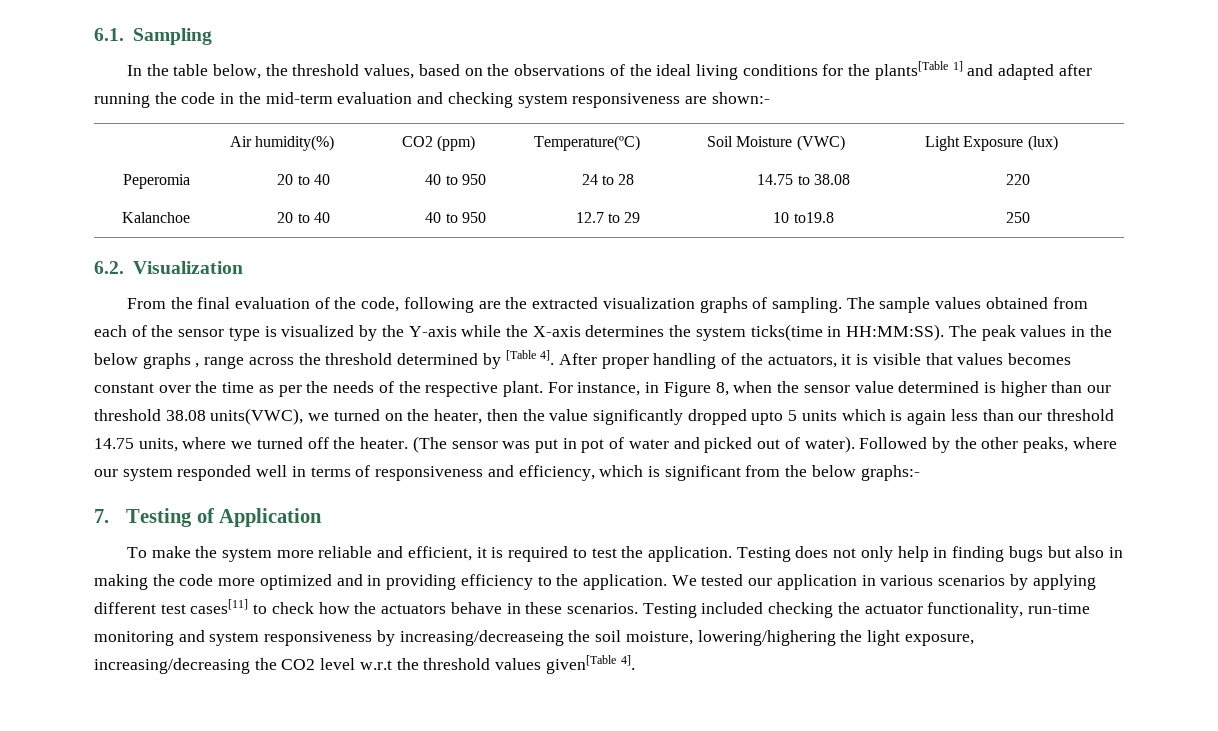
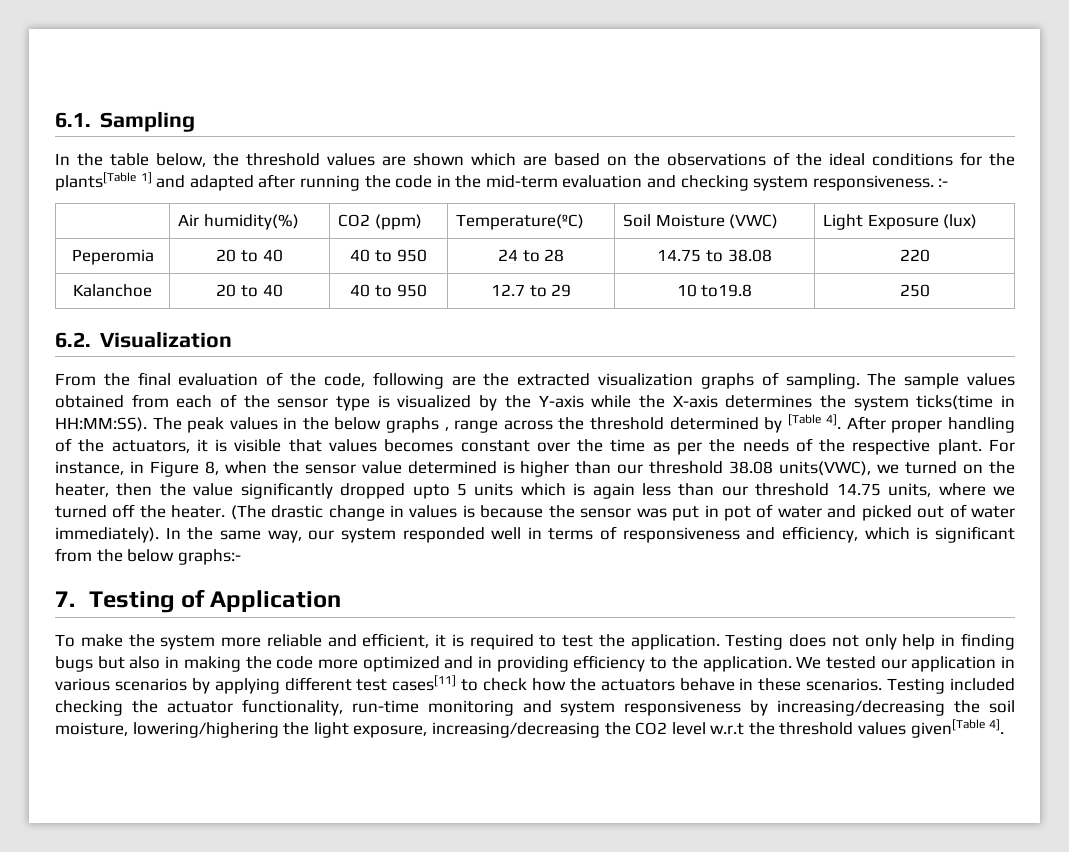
[364,64,415,79] values, -> [327,153,547,166] values are shown which are
[696,64,739,80] living -> (865, 159) none
[572,92,770,108] responsiveness are shown:- -> [812,175,949,191] responsiveness. :-
(447, 444) none -> [271,505,575,521] drastic change in values is because the
[804,436,1117,453] water). Followed by the other peaks, where -> [970,506,1015,518] [55,527,302,543] water immediately). In the same way,
[399,630,564,646] increasing/decreaseing -> [777,700,946,716] increasing/decreasing

